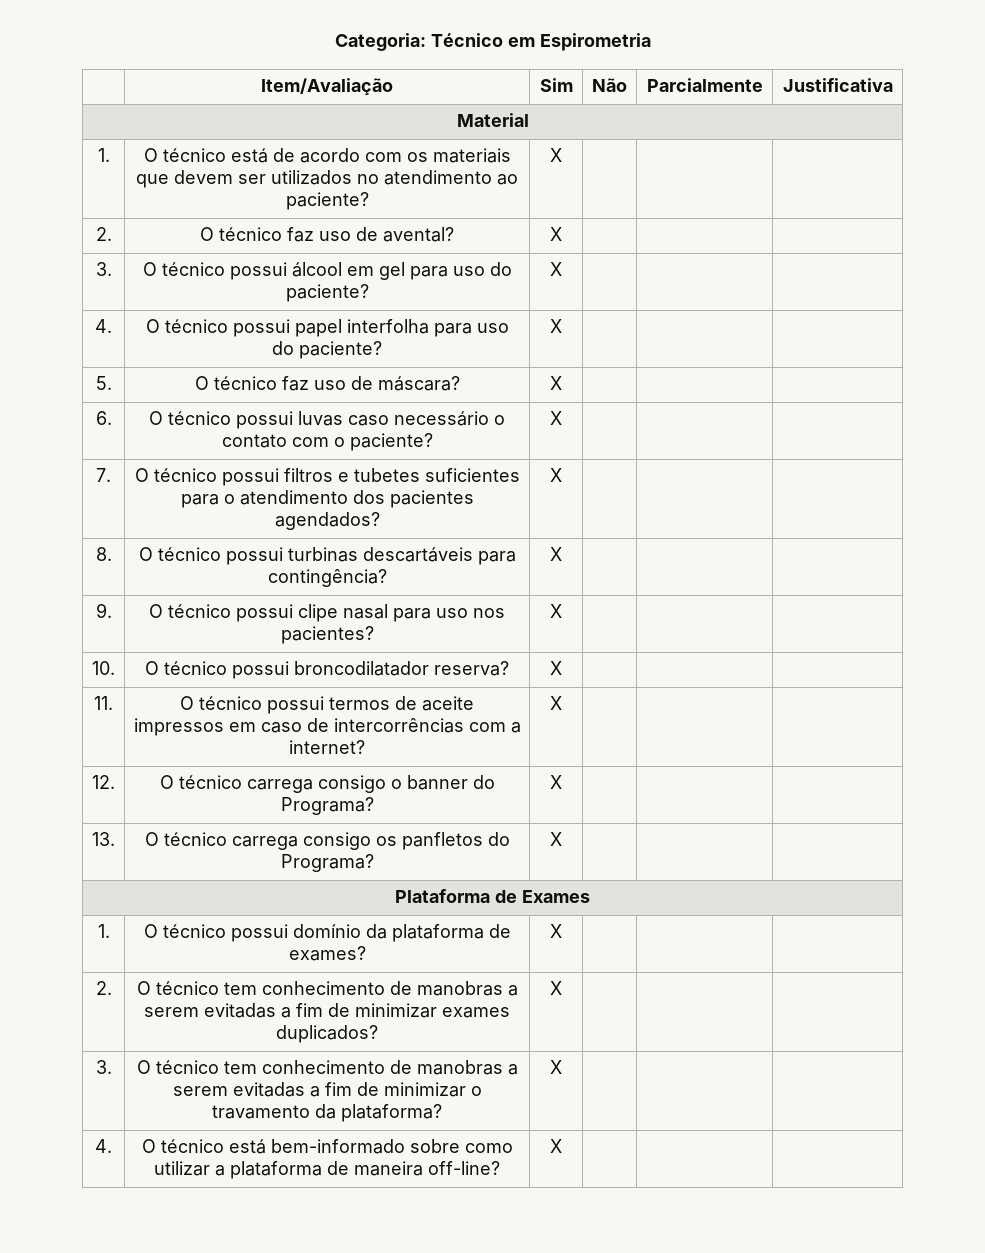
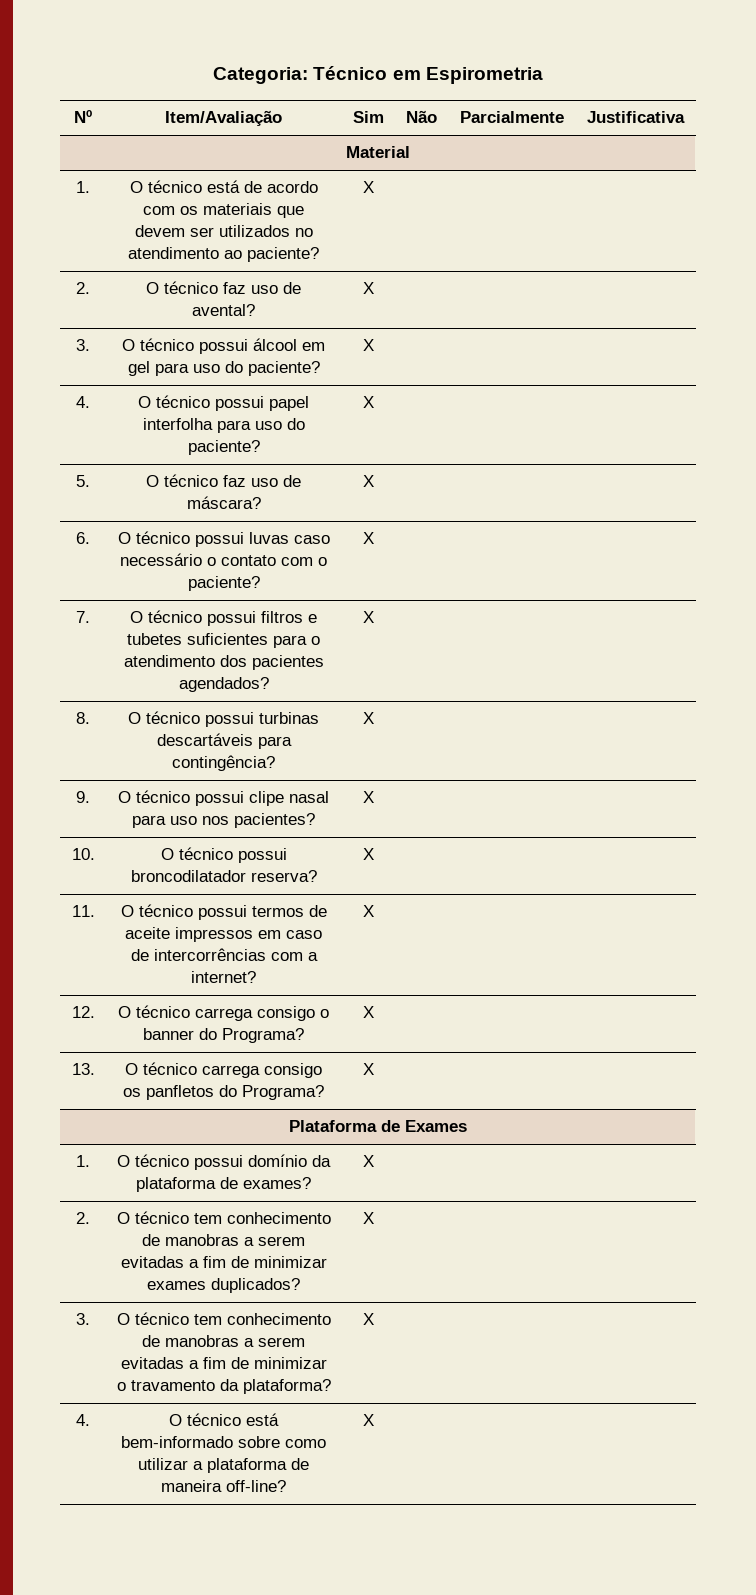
(651, 42) none -> [74,110,92,123] Nº

